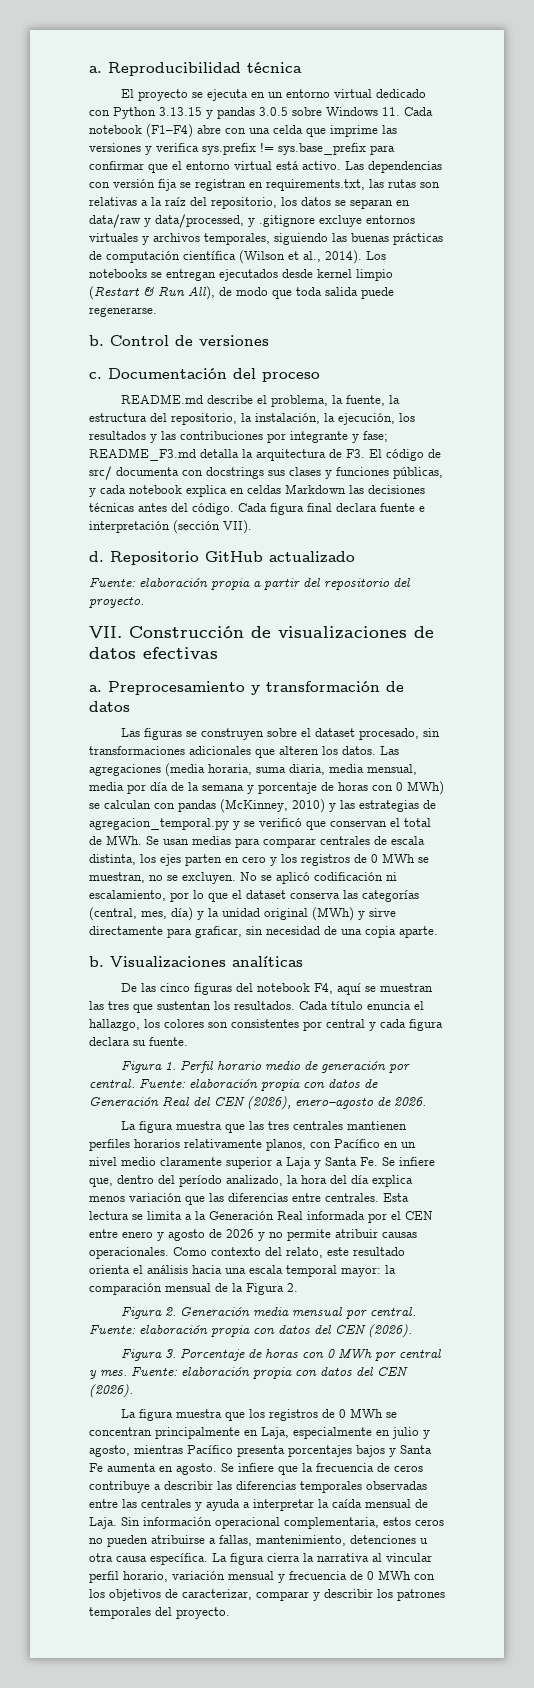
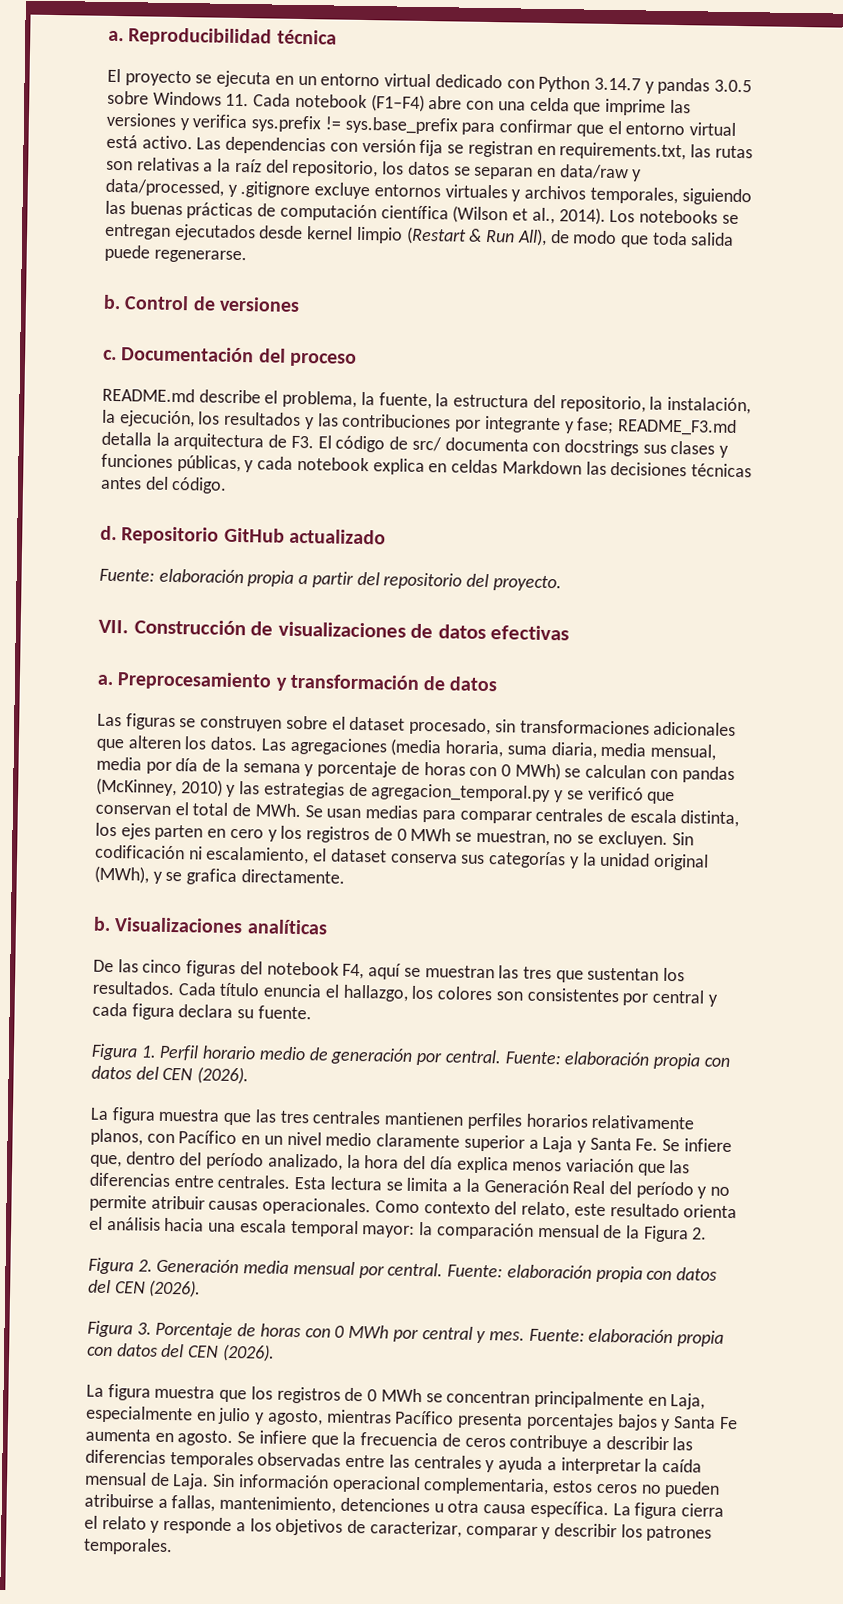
[159,107,202,116] 3.13.15 -> [593,77,641,91] 3.14.7
[238,503,425,515] [89,520,252,534] Cada figura final declara fuente e interpretación (sección VII). -> (228, 485) none
[240,872,397,884] [89,890,419,902] [89,907,396,921] [89,926,438,938] No se aplicó codificación ni escalamiento, por lo que el dataset conserva las categorías (central, mes, día) y la unidad original (MWh) y sirve directamente para graficar, sin necesidad de una copia aparte. -> [671,832,694,846] [95,844,709,871] [94,865,345,886] Sin codificación ni escalamiento, el dataset conserva sus categorías y la unidad original (MWh), y se grafica directamente.
[364,1079,378,1088] [89,1096,426,1110] de Generación Real del CEN (2026), enero–agosto de 2026. -> [135,1066,250,1085] del CEN (2026).
[307,1211,433,1223] [89,1229,254,1241] informada por el CEN entre enero y agosto de 2026 -> [608,1181,694,1199] del período
[303,1553,432,1562] [89,1570,435,1583] la narrativa al vincular perfil horario, variación mensual y frecuencia de 0 MWh con -> [84,1515,246,1535] el relato y responde a
[89,1607,230,1619] temporales del proyecto. -> [83,1537,173,1556] temporales.

